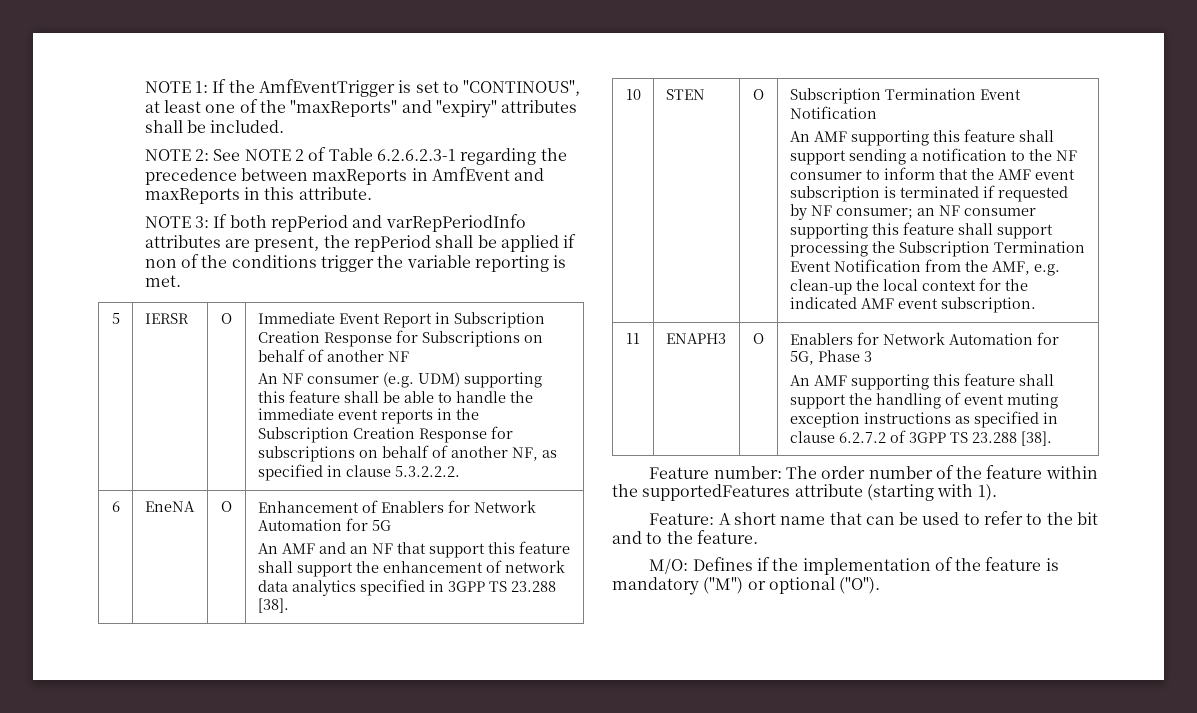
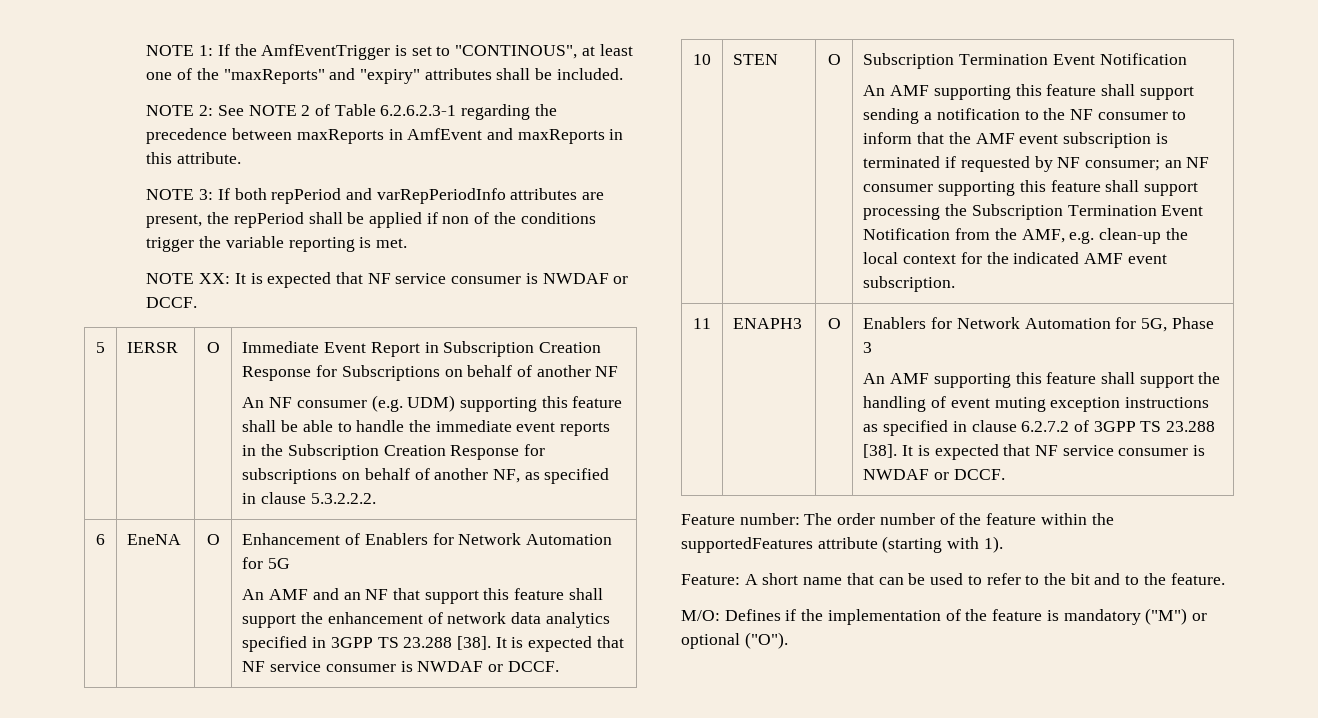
(181, 281) none -> [146,272,629,288] [146,297,198,308] // NOTE XX: It is expected that NF service consumer is NWDAF or DCCF.
(289, 605) none -> [495,636,624,652] [242,661,559,672] It is expected that NF service consumer is NWDAF or DCCF.
(1052, 438) none -> [902,444,1206,460] [863,469,1005,480] It is expected that NF service consumer is NWDAF or DCCF.

